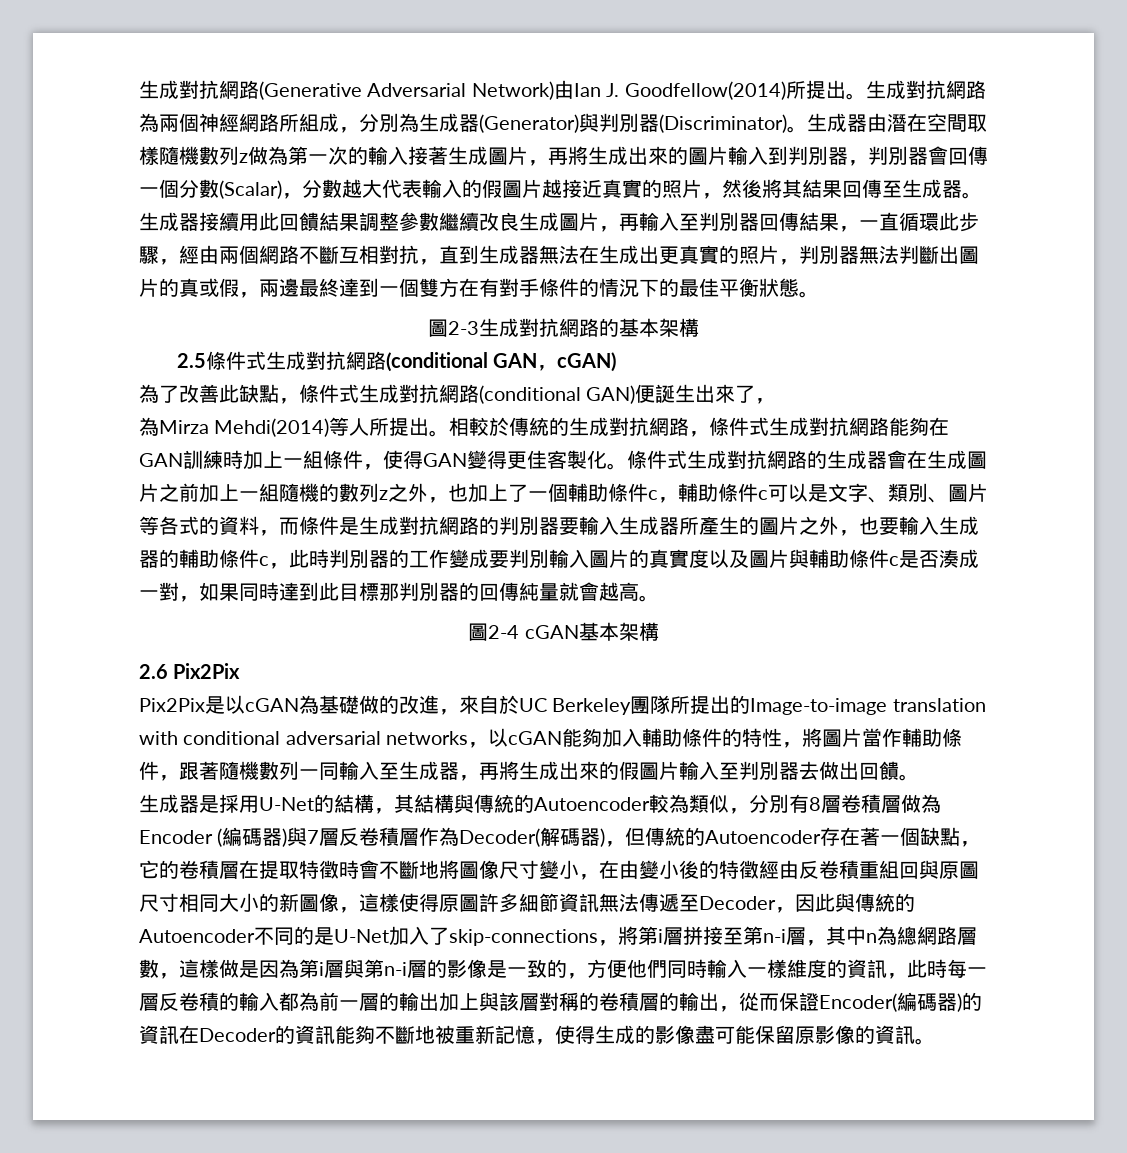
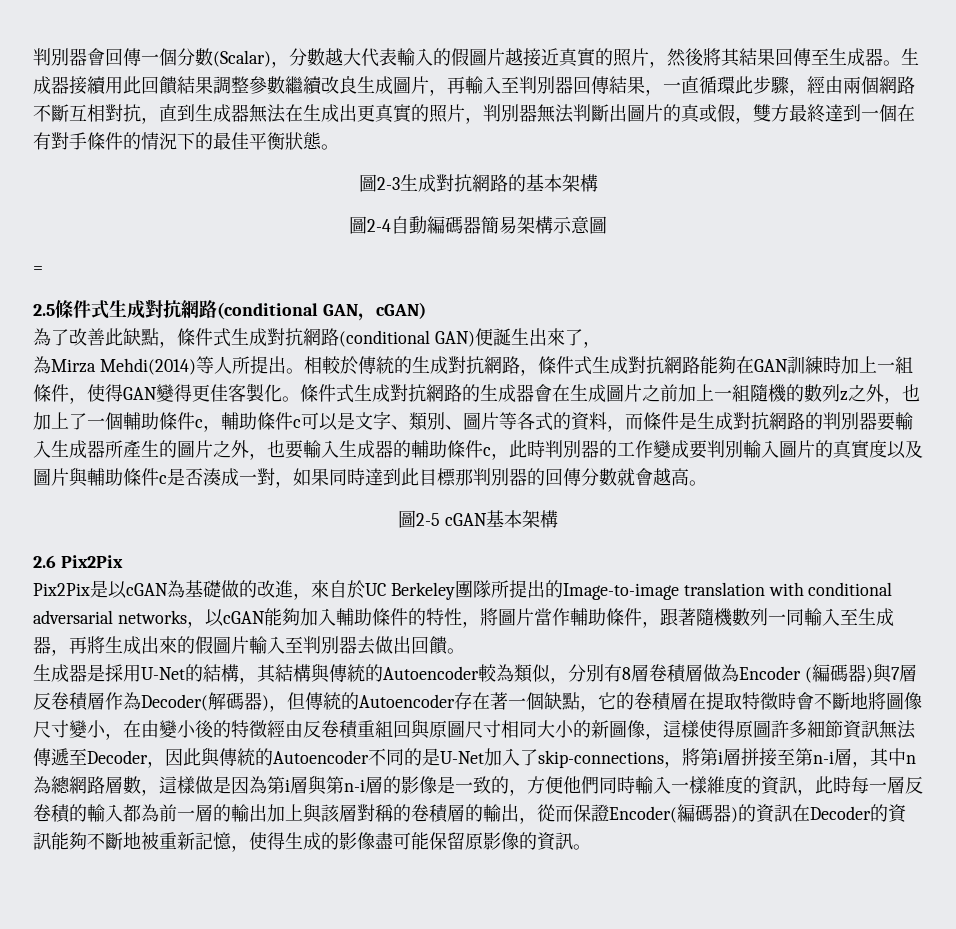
[139,80,986,100] [139,113,987,133] [139,146,868,166] 生成對抗網路(Generative Adversarial Network)由Ian J. Goodfellow(2014)所提出。生成對抗網路為兩個神經網路所組成，分別為生成器(Generator)與判別器(Discriminator)。生成器由潛在空間取樣隨機數列z做為第一次的輸入接著生成圖片，再將生成出來的圖片輸入到判別器， -> (33, 57) none
[259,278,299,297] 兩邊 -> [753,104,789,122] 雙方
[419,278,459,297] 雙方 -> (897, 113) none
(699, 327) none -> [349,216,607,234] [33,266,43,274] // 圖2-4自動編碼器簡易架構示意圖 // =
[519,582,559,601] 純量 -> [581,468,617,486] 分數
[488,625,520,639] 2-4 -> [416,513,441,526] 2-5

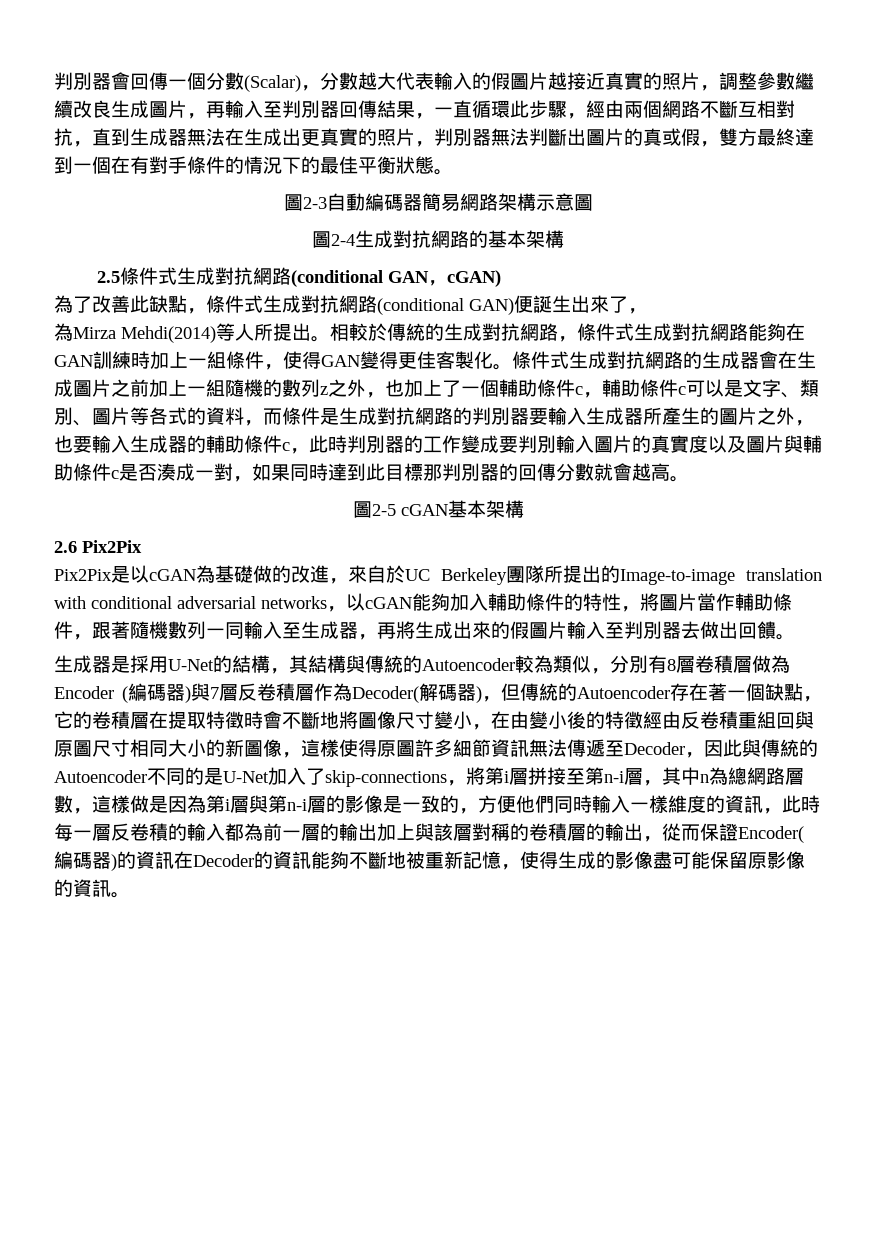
[667,48,919,67] [33,76,213,95] 然後將其結果回傳至生成器。生成器接續用此回饋結果 -> (719, 88) none
(400, 183) none -> [326,193,593,211] [312,231,355,248] 自動編碼器簡易網路架構示意圖 // 圖2-4
[349,216,607,234] [33,266,43,274] // 圖2-4自動編碼器簡易架構示意圖 // = -> (564, 239) none

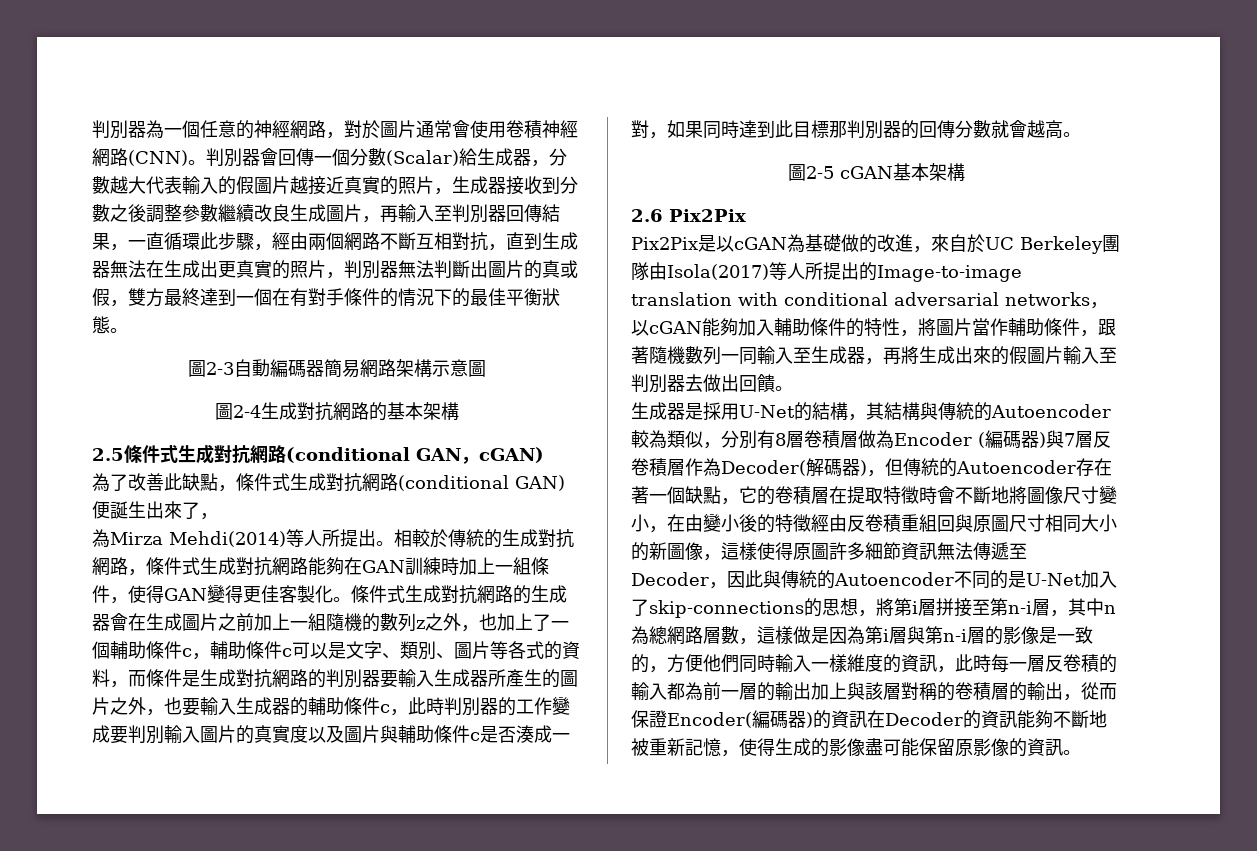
[54,72,111,90] 判別器 -> [92,120,578,139] [92,148,260,167] 判別器為一個任意的神經網路，對於圖片通常會使用卷積神經網路(CNN)。判別器
(301, 83) none -> [459,148,531,166] 給生成器
(719, 88) none -> [452,176,578,195] [92,204,146,222] 生成器接收到分數之後
(544, 574) none -> [649,262,805,280] 由Isola(2017)等人
(447, 778) none -> [804,598,858,617] 的思想

